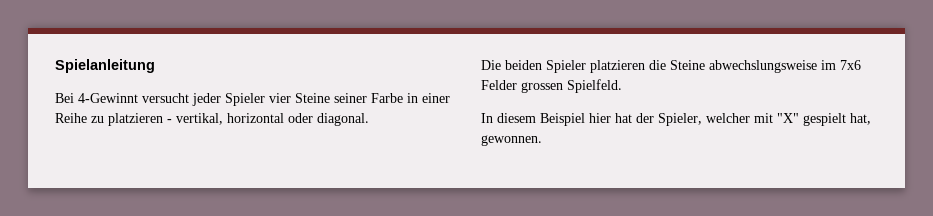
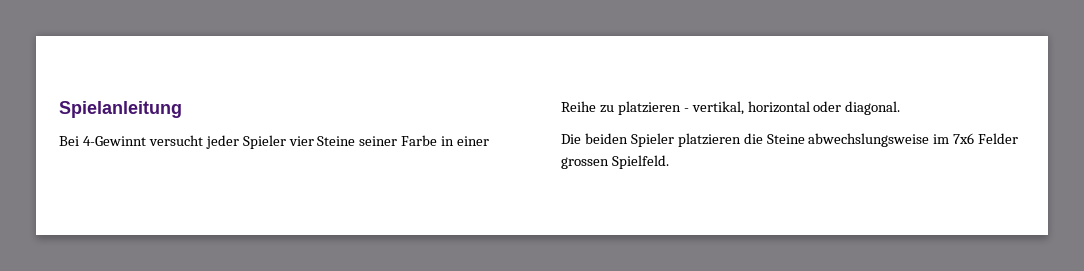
[481,113,871,126] [481,135,542,146] // In diesem Beispiel hier hat der Spieler, welcher mit "X" gespielt hat, gewonnen. -> (669, 162) none

